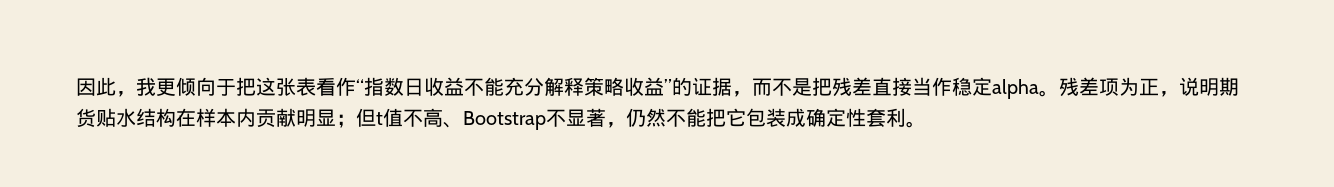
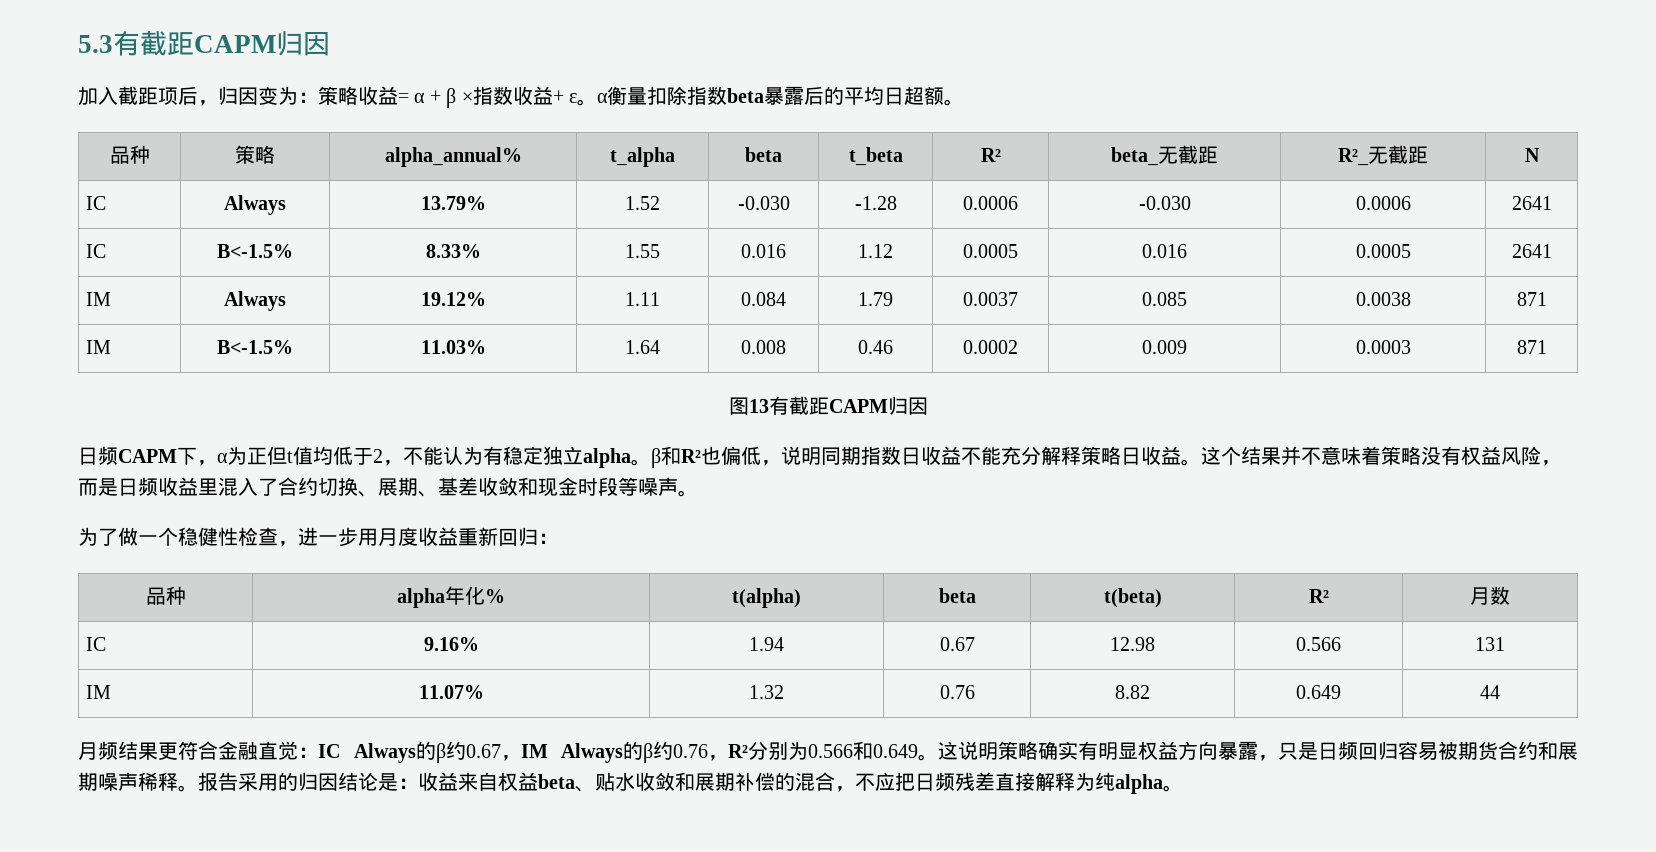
[76,77,364,97] 因此，我更倾向于把这张表看作“ -> [78,31,330,56] [78,86,964,108] [109,145,150,164] [235,145,275,164] [384,147,522,167] [610,147,675,167] [745,147,782,162] [848,147,903,166] [980,148,1001,162] [1111,145,1218,166] [1338,145,1428,166] [1524,148,1540,162] [86,196,107,210] [224,195,286,215] [420,196,486,210] [625,196,660,210] [737,196,790,210] [854,196,897,210] [963,196,1018,210] [1138,196,1191,210] [1355,196,1411,210] [1511,196,1552,210] [86,244,107,258] [217,244,293,258] [425,244,481,258] [625,244,660,258] [741,244,786,258] [858,244,893,258] [963,244,1018,258] [1142,244,1187,258] [1355,244,1411,258] [1511,244,1552,258] [86,292,112,306] [224,291,286,311] [420,292,486,306] [625,292,660,306] [741,292,786,306] [858,292,893,306] [963,292,1018,306] [1142,292,1187,306] [1355,292,1411,306] [1516,292,1547,306] [86,340,112,354] [217,340,293,354] [420,340,486,354] [625,340,660,354] [741,340,786,354] [858,340,893,354] [963,340,1018,354] [1142,340,1187,354] [1355,340,1411,354] [1516,340,1547,354] [728,396,928,415] [78,446,861,468] 5.3有截距CAPM归因 // 加入截距项后，归因变为：策略收益= α + β ×指数收益+ ε。α衡量扣除指数beta暴露后的平均日超额。 // 品种 | 策略 | alpha_annual% | t_alpha | beta | t_beta | R² | beta_无截距 | R²_无截距 | N // IC | Always | 13.79% | 1.52 | -0.030 | -1.28 | 0.0006 | -0.030 | 0.0006 | 2641 // IC | B<-1.5% | 8.33% | 1.55 | 0.016 | 1.12 | 0.0005 | 0.016 | 0.0005 | 2641 // IM | Always | 19.12% | 1.11 | 0.084 | 1.79 | 0.0037 | 0.085 | 0.0038 | 871 // IM | B<-1.5% | 11.03% | 1.64 | 0.008 | 0.46 | 0.0002 | 0.009 | 0.0003 | 871 // 图13有截距CAPM归因 // 日频CAPM下，α为正但t值均低于2，不能认为有稳定独立alpha。β和R²也偏低，说明同期
[624,77,1239,99] [76,108,906,130] 收益”的证据，而不是把残差直接当作稳定alpha。残差项为正，说明期货贴水结构在样本内贡献明显；但t值不高、Bootstrap不显著，仍然不能把它包装成确定性套利 -> [1121,446,1561,466] [78,477,698,497] [78,527,558,547] [145,586,186,605] [397,586,505,608] [732,588,801,608] [938,588,976,603] [1103,588,1162,608] [1308,589,1329,603] [1470,586,1510,605] [86,637,107,651] [423,637,479,651] [749,637,784,651] [939,637,975,651] [1110,637,1155,651] [1296,637,1341,651] [1475,637,1505,651] [86,685,112,699] [418,685,484,699] [749,685,784,699] [939,685,975,699] [1115,685,1150,699] [1296,685,1341,699] [1480,685,1500,699] [78,741,1578,763] [78,772,1163,794] 日收益。这个结果并不意味着策略没有权益风险，而是日频收益里混入了合约切换、展期、基差收敛和现金时段等噪声。 // 为了做一个稳健性检查，进一步用月度收益重新回归： // 品种 | alpha年化% | t(alpha) | beta | t(beta) | R² | 月数 // IC | 9.16% | 1.94 | 0.67 | 12.98 | 0.566 | 131 // IM | 11.07% | 1.32 | 0.76 | 8.82 | 0.649 | 44 // 月频结果更符合金融直觉：IC Always的β约0.67，IM Always的β约0.76，R²分别为0.566和0.649。这说明策略确实有明显权益方向暴露，只是日频回归容易被期货合约和展期噪声稀释。报告采用的归因结论是：收益来自权益beta、贴水收敛和展期补偿的混合，不应把日频残差直接解释为纯alpha

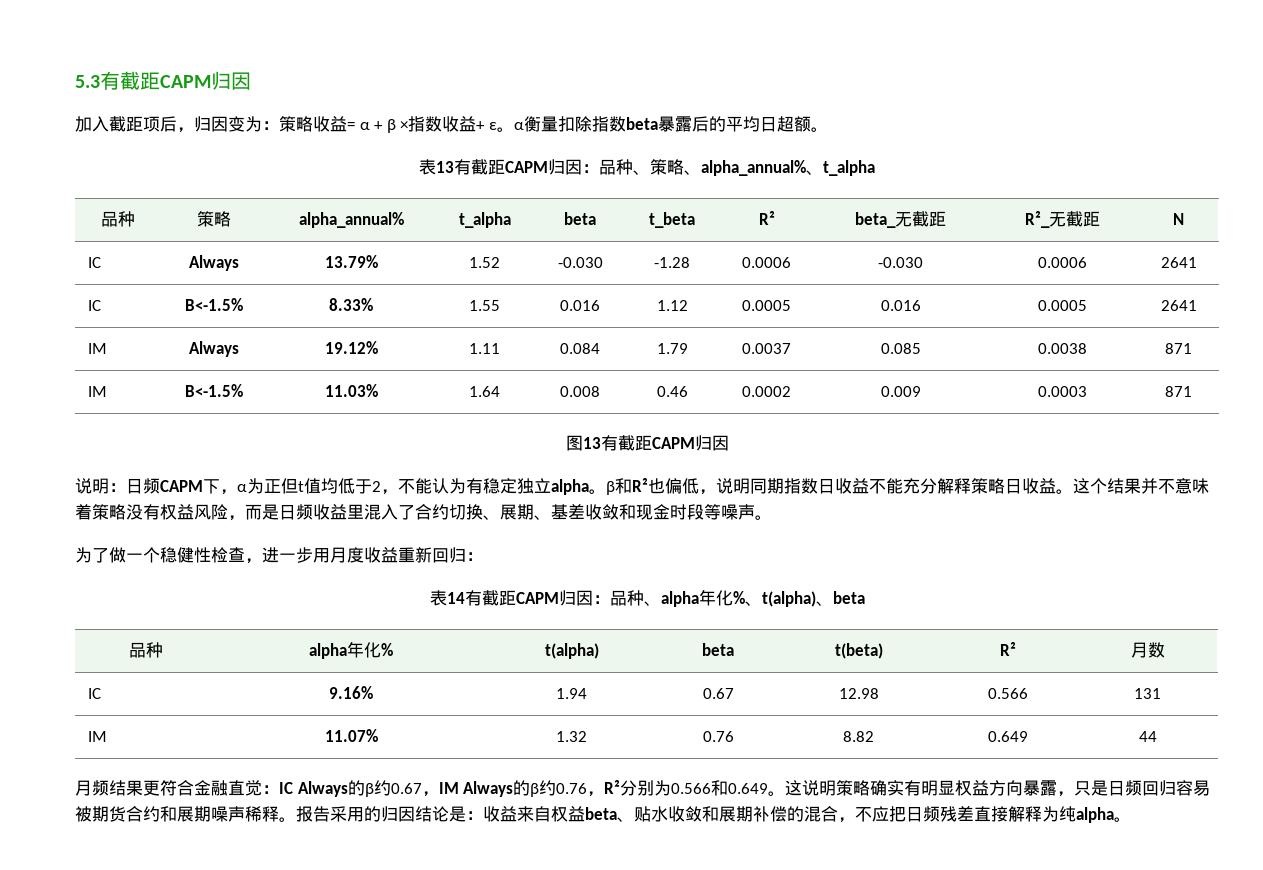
(964, 102) none -> [419,159,875,176] // 表13有截距CAPM归因：品种、策略、alpha_annual%、t_alpha
(928, 406) none -> [75,478,126,494] 说明：
(558, 538) none -> [429,589,865,607] // 表14有截距CAPM归因：品种、alpha年化%、t(alpha)、beta

